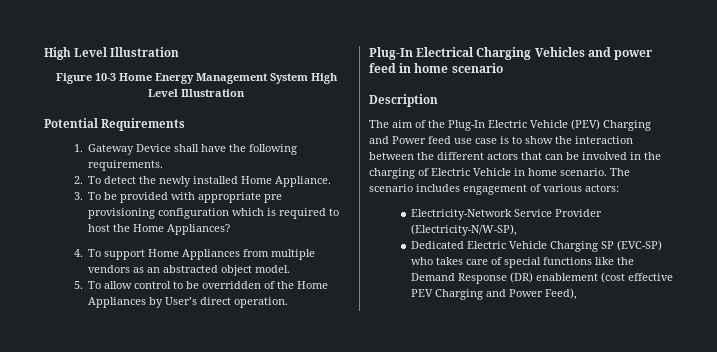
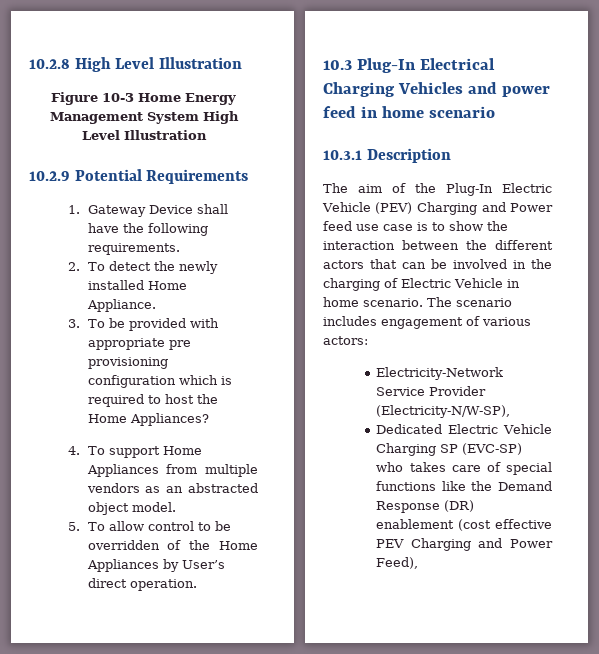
(44, 53) none -> [29,59,70,69] 10.2.8
(245, 93) none -> [29,171,70,181] 10.2.9
(289, 302) none -> [323,60,352,70] 10.3
(503, 68) none -> [323,150,362,160] 10.3.1

